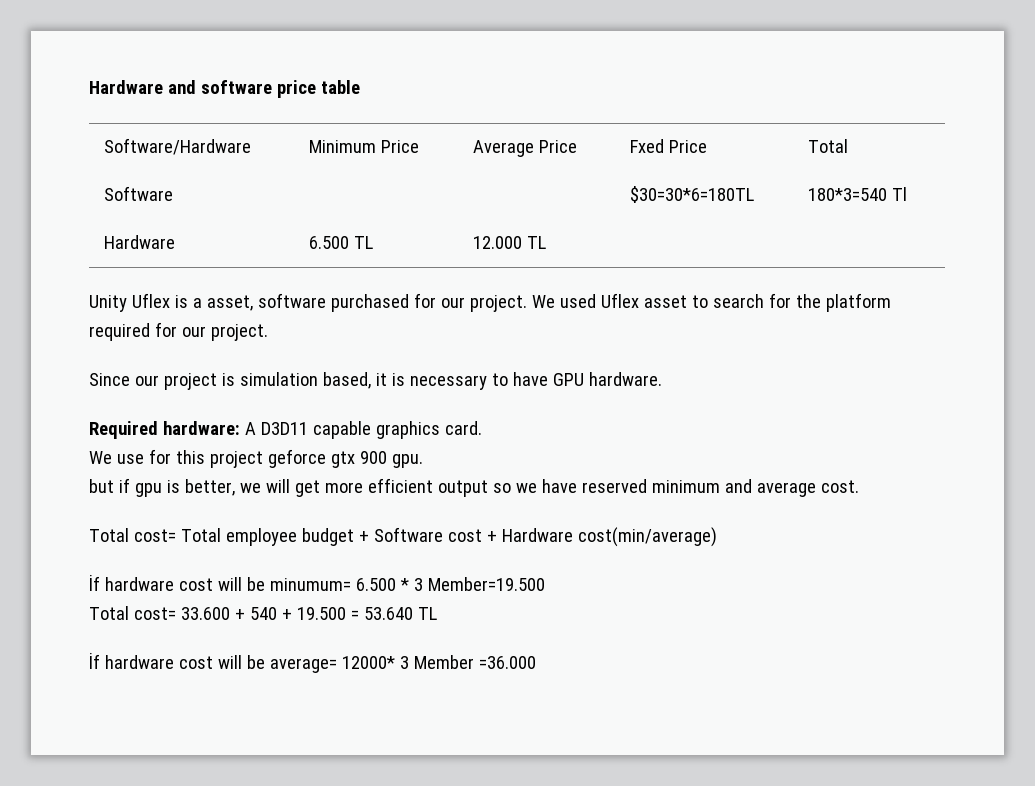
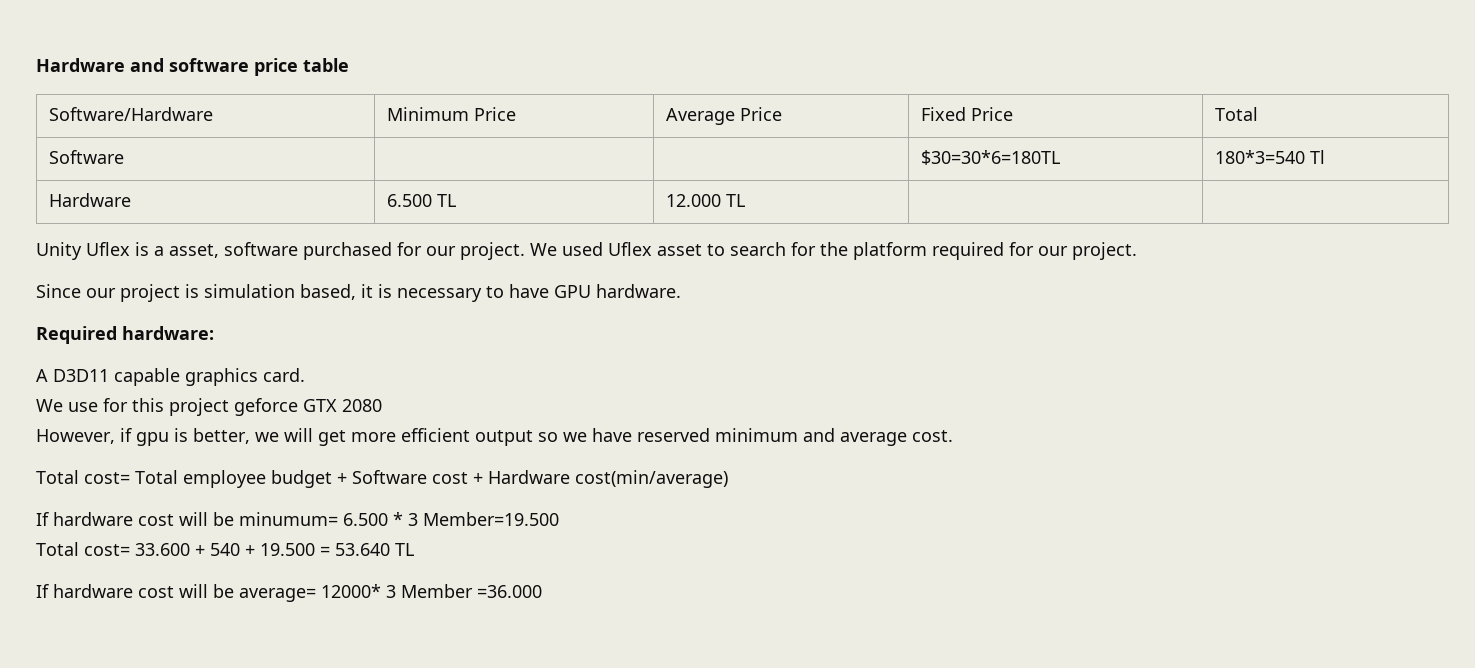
[629,139,664,153] Fxed -> [921,107,967,121] Fixed
(240, 428) none -> (214, 333) //
[330,451,423,468] [89,479,114,493] gtx 900 gpu. // but -> [303,399,382,412] [36,429,115,444] GTX 2080 // However,
[89,574,100,591] İf -> [36,512,49,526] If
[89,652,100,669] İf -> [36,584,49,598] If

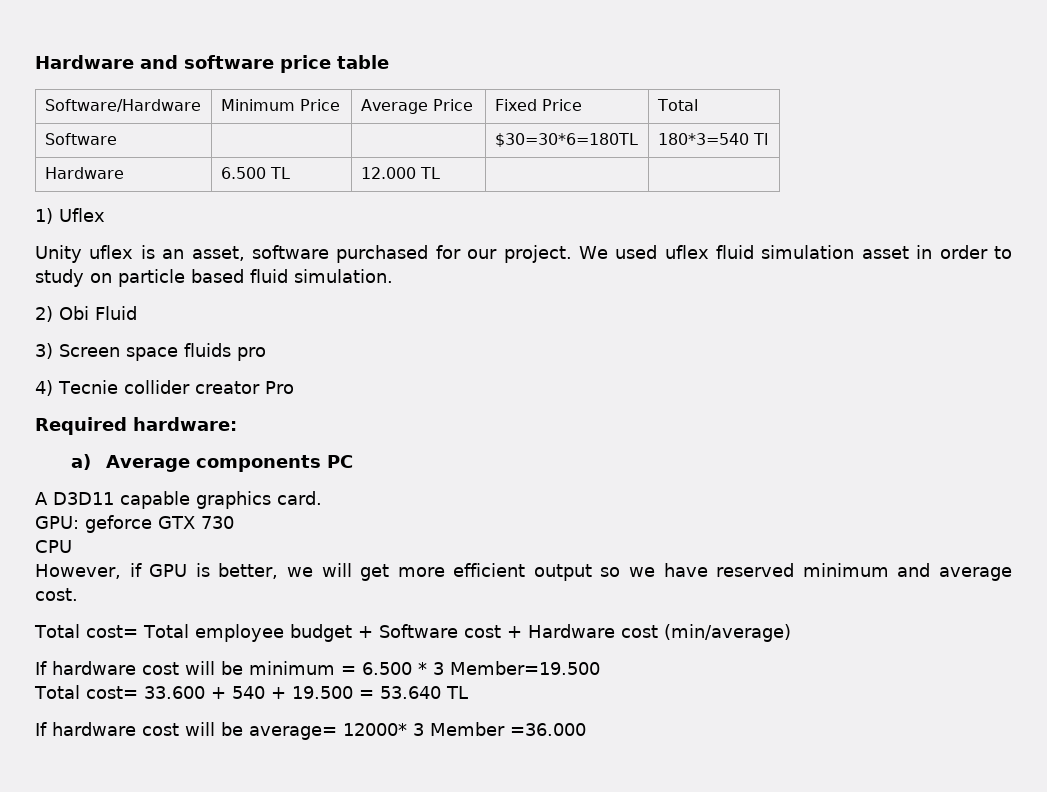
(746, 200) none -> [35,208,105,224] // 1) Uflex
[86,242,164,256] Uflex is a -> [89,245,185,259] uflex is an
[608,242,1137,260] [36,284,681,302] [36,326,214,344] Uflex asset to search for the platform required for our project. // Since our project is simulation based, it is necessary to have GPU hardware. // Required hardware: -> [664,245,1013,259] [35,269,393,287] [35,306,137,322] [35,343,266,361] [35,380,294,396] [35,417,237,435] [70,454,354,472] uflex fluid simulation asset in order to study on particle based fluid simulation. // 2) Obi Fluid // 3) Screen space fluids pro // 4) Tecnie collider creator Pro // Required hardware: // a) Average components PC
[36,398,382,416] We use for this project geforce GTX 2080 -> [35,515,234,533] [35,540,72,553] GPU: geforce GTX 730 // CPU
[136,432,169,446] gpu -> [149,564,188,577] GPU
[575,470,728,488] [36,512,338,526] cost(min/average) // If hardware cost will be minumum= -> [620,624,791,642] [35,661,356,675] cost (min/average) // If hardware cost will be minimum =

